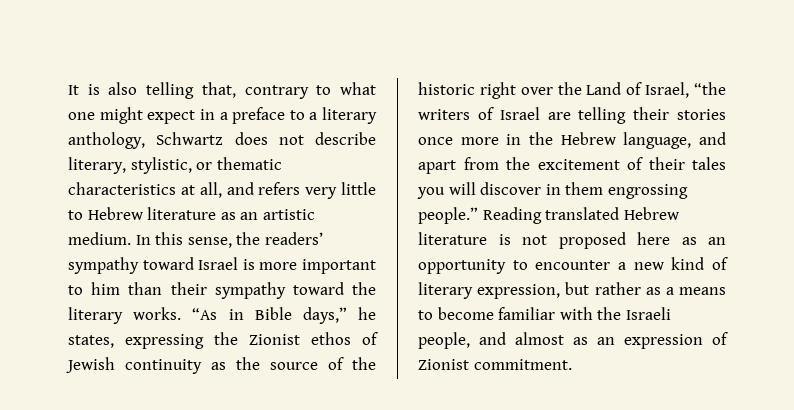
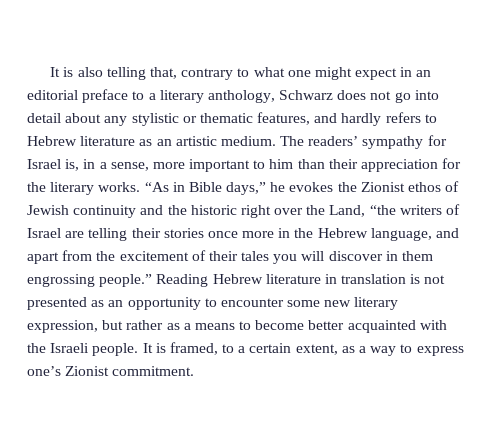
[219,112,228,120] a -> [416,70,432,77] [27,90,78,100] an editorial
[156,132,224,145] Schwartz -> [279,90,334,100] Schwarz
[315,132,376,145] [68,157,282,174] [68,182,376,199] describe literary, stylistic, or thematic characteristics at all, and refers very little -> [394,90,439,103] [27,112,421,126] go into detail about any stylistic or thematic features, and hardly refers
[135,232,323,248] [68,257,255,274] In this sense, the readers’ sympathy toward Israel is -> [280,135,447,149] [27,159,149,171] The readers’ sympathy for Israel is, in a sense,
[214,282,344,299] sympathy toward -> [361,158,462,172] appreciation for
[68,334,204,349] states, expressing -> [289,182,334,192] evokes
[211,357,344,370] as the source of -> [140,205,164,215] and
[586,82,690,98] Land of Israel, -> [329,205,366,217] Land,
[545,207,679,220] [418,232,670,249] translated Hebrew literature is not proposed here -> [212,274,446,284] [27,297,87,310] Hebrew literature in translation is not presented
[618,257,728,270] a new kind of -> [287,300,352,307] some new
[498,307,556,320] familiar -> [308,320,416,333] better acquainted
[418,332,728,349] people, and almost as an expression of -> [92,342,464,356] [27,366,61,376] people. It is framed, to a certain extent, as a way to express one’s

